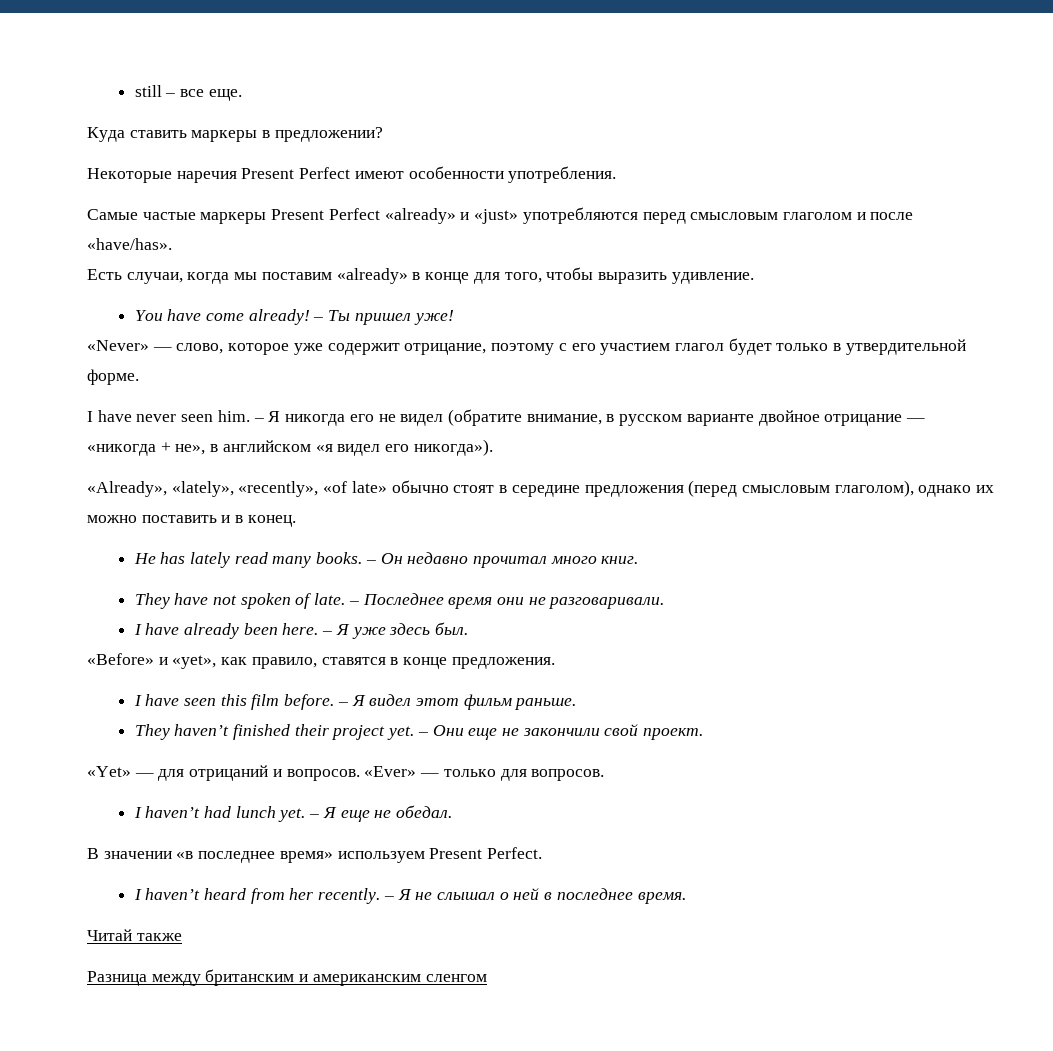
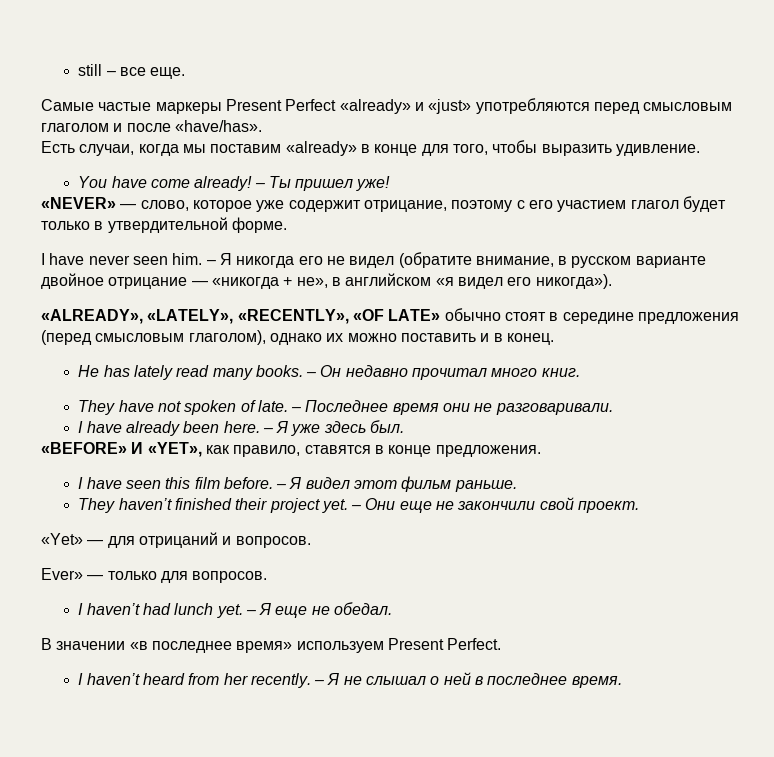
[87,127,383,142] [87,166,617,183] // Куда ставить маркеры в предложении? // Некоторые наречия Present Perfect имеют особенности употребления. -> (186, 73) none
[87,340,149,351] «Never» -> [41,197,116,209] «NEVER»
[87,481,387,497] «Already», «lately», «recently», «of late» -> [41,309,441,324] «ALREADY», «LATELY», «RECENTLY», «OF LATE»
[87,653,217,669] «Before» и «yet», -> [41,442,202,457] «BEFORE» И «YET»,
[364,766,417,777] «Ever» -> [41,568,83,580] // Ever»
[87,929,182,941] [87,969,487,986] // Читай также // Разница между британским и американским сленгом -> (622, 682) none

